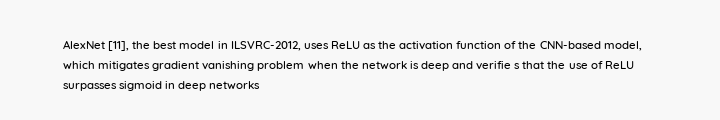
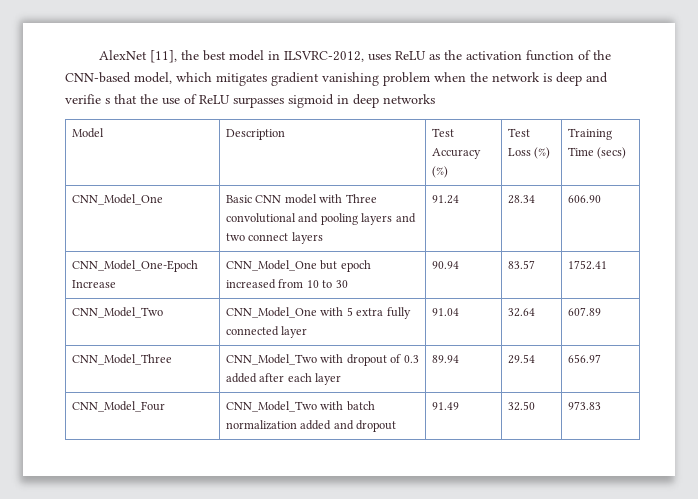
(261, 85) none -> [72,128,105,138] [226,129,286,140] [432,128,455,137] [432,148,482,159] [432,166,449,178] [508,128,531,137] [508,147,551,159] [568,128,613,140] [568,147,627,159] [72,194,164,205] [226,194,377,204] [226,213,416,225] [226,232,323,244] [432,195,460,204] [508,195,536,204] [568,195,602,203] [72,260,199,272] [72,280,117,288] [226,260,371,272] [226,279,348,289] [432,261,460,269] [508,260,536,269] [568,260,608,270] [72,307,164,318] [226,307,411,319] [226,326,308,338] [432,308,460,316] [508,308,536,317] [568,307,602,316] [72,354,173,365] [226,354,419,366] [226,373,342,385] [432,355,460,363] [508,354,536,364] [568,354,602,363] [72,401,166,412] [226,401,375,412] [226,420,397,432] [432,402,460,410] [508,401,536,411] [568,401,602,410] // Model | Description | Test Accuracy (%) | Test Loss (%) | Training Time (secs) // CNN_Model_One | Basic CNN model with Three convolutional and pooling layers and two connect layers | 91.24 | 28.34 | 606.90 // CNN_Model_One-Epoch Increase | CNN_Model_One but epoch increased from 10 to 30 | 90.94 | 83.57 | 1752.41 // CNN_Model_Two | CNN_Model_One with 5 extra fully connected layer | 91.04 | 32.64 | 607.89 // CNN_Model_Three | CNN_Model_Two with dropout of 0.3 added after each layer | 89.94 | 29.54 | 656.97 // CNN_Model_Four | CNN_Model_Two with batch normalization added and dropout | 91.49 | 32.50 | 973.83

